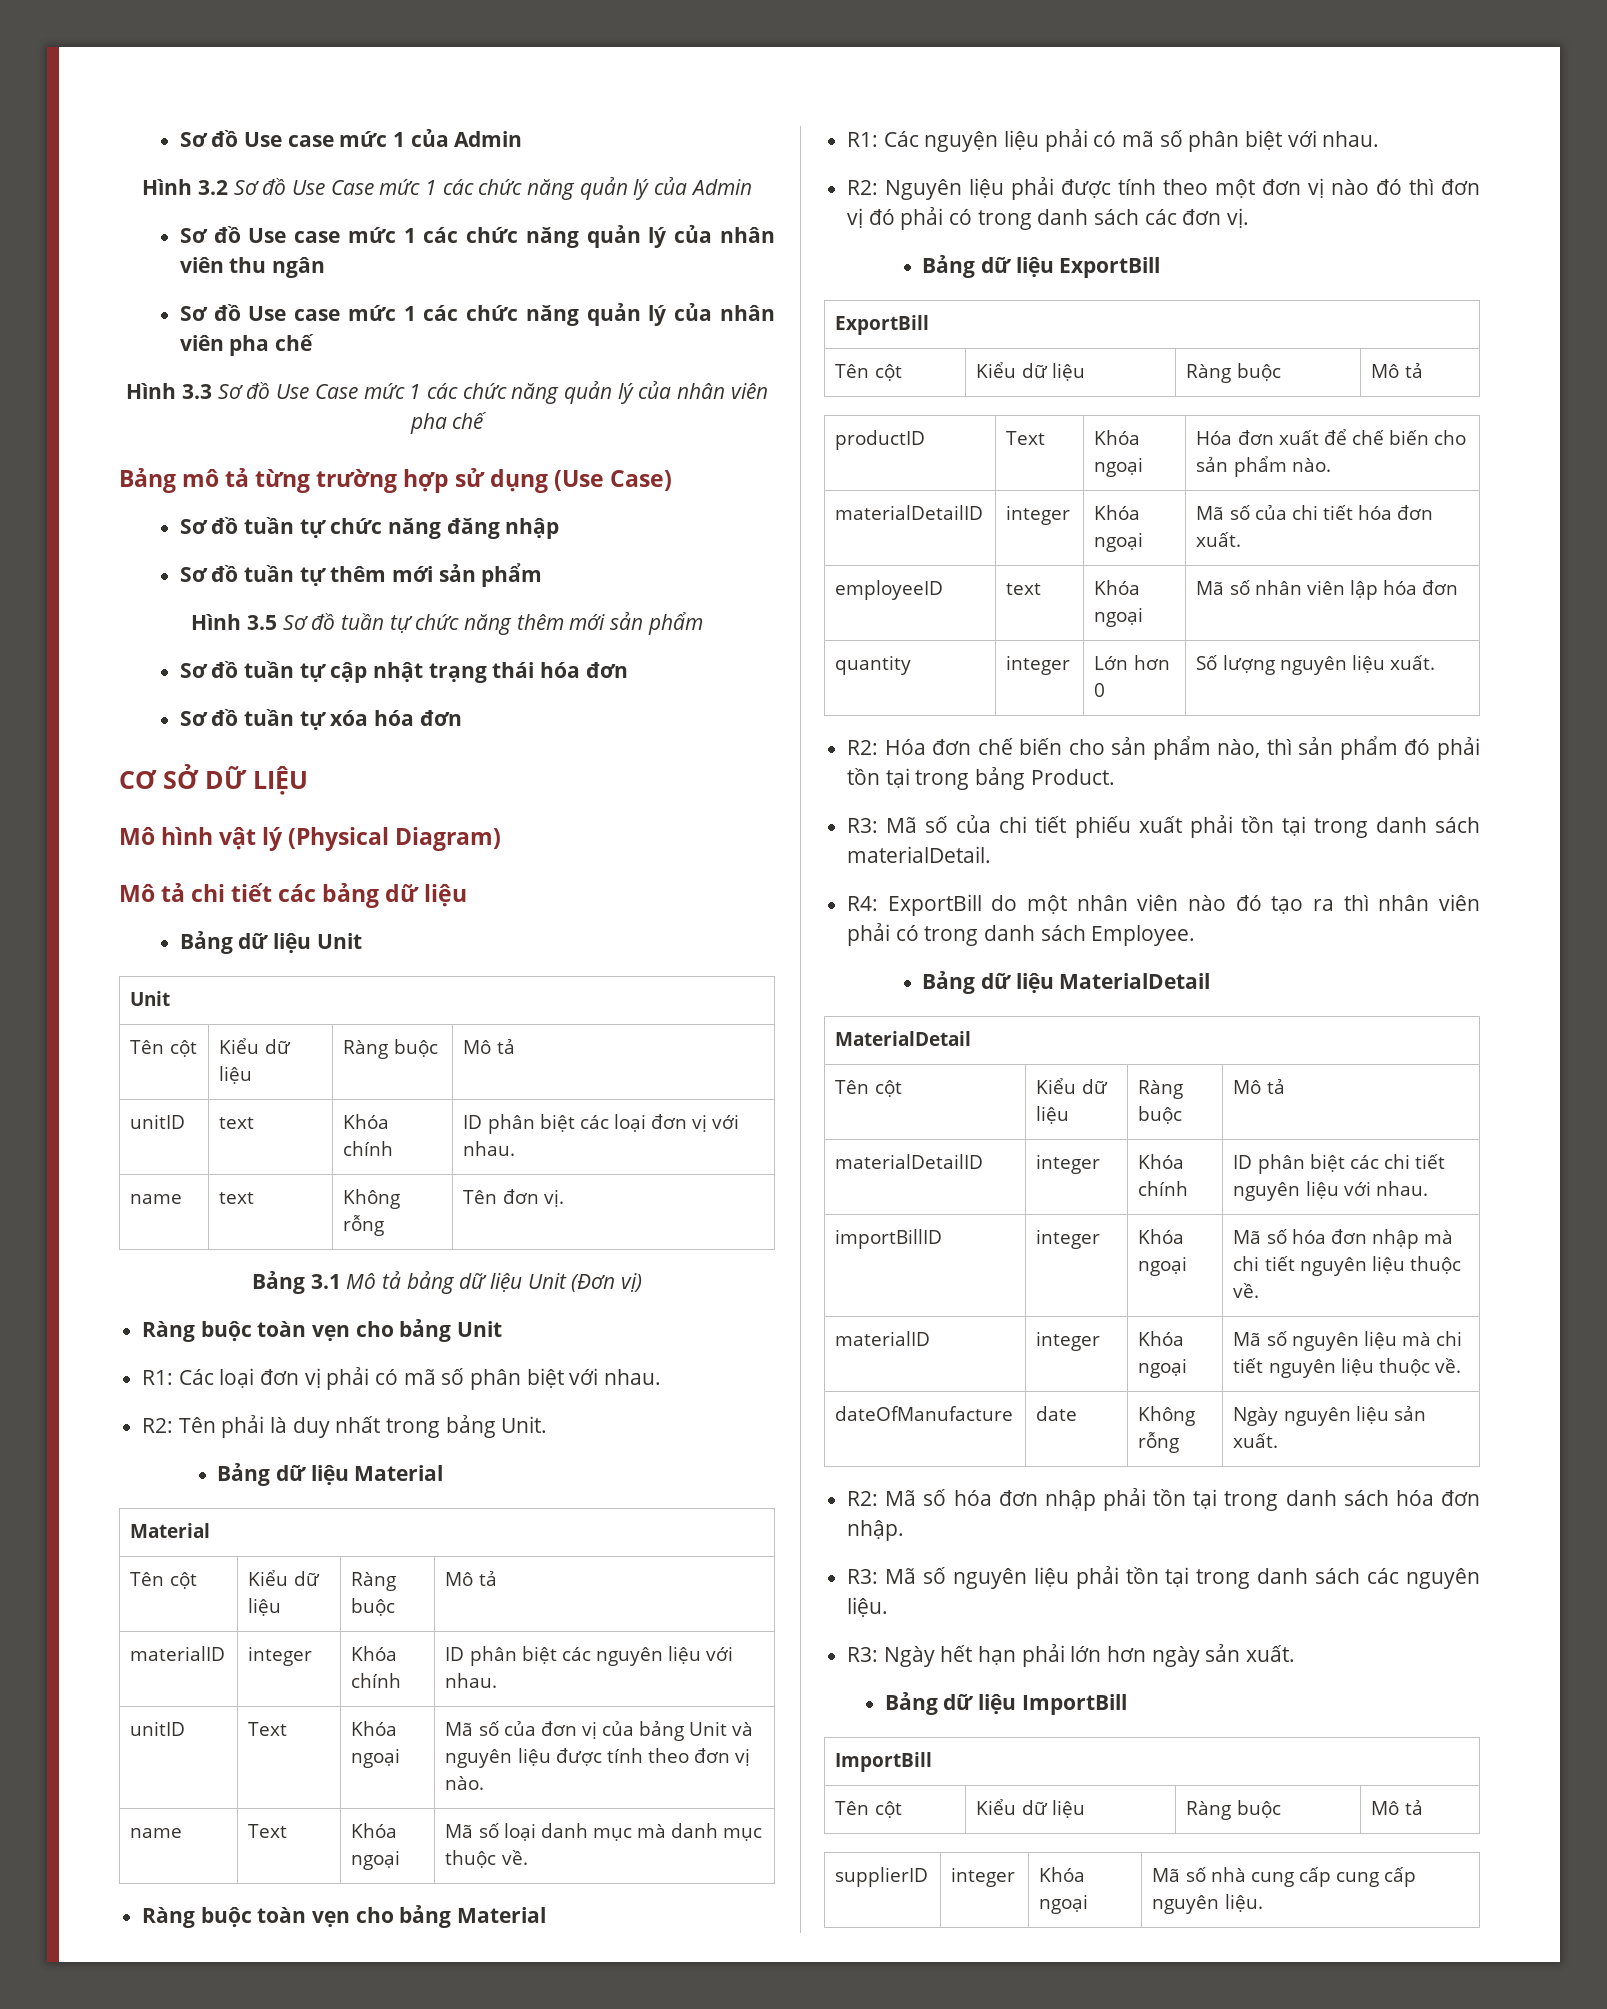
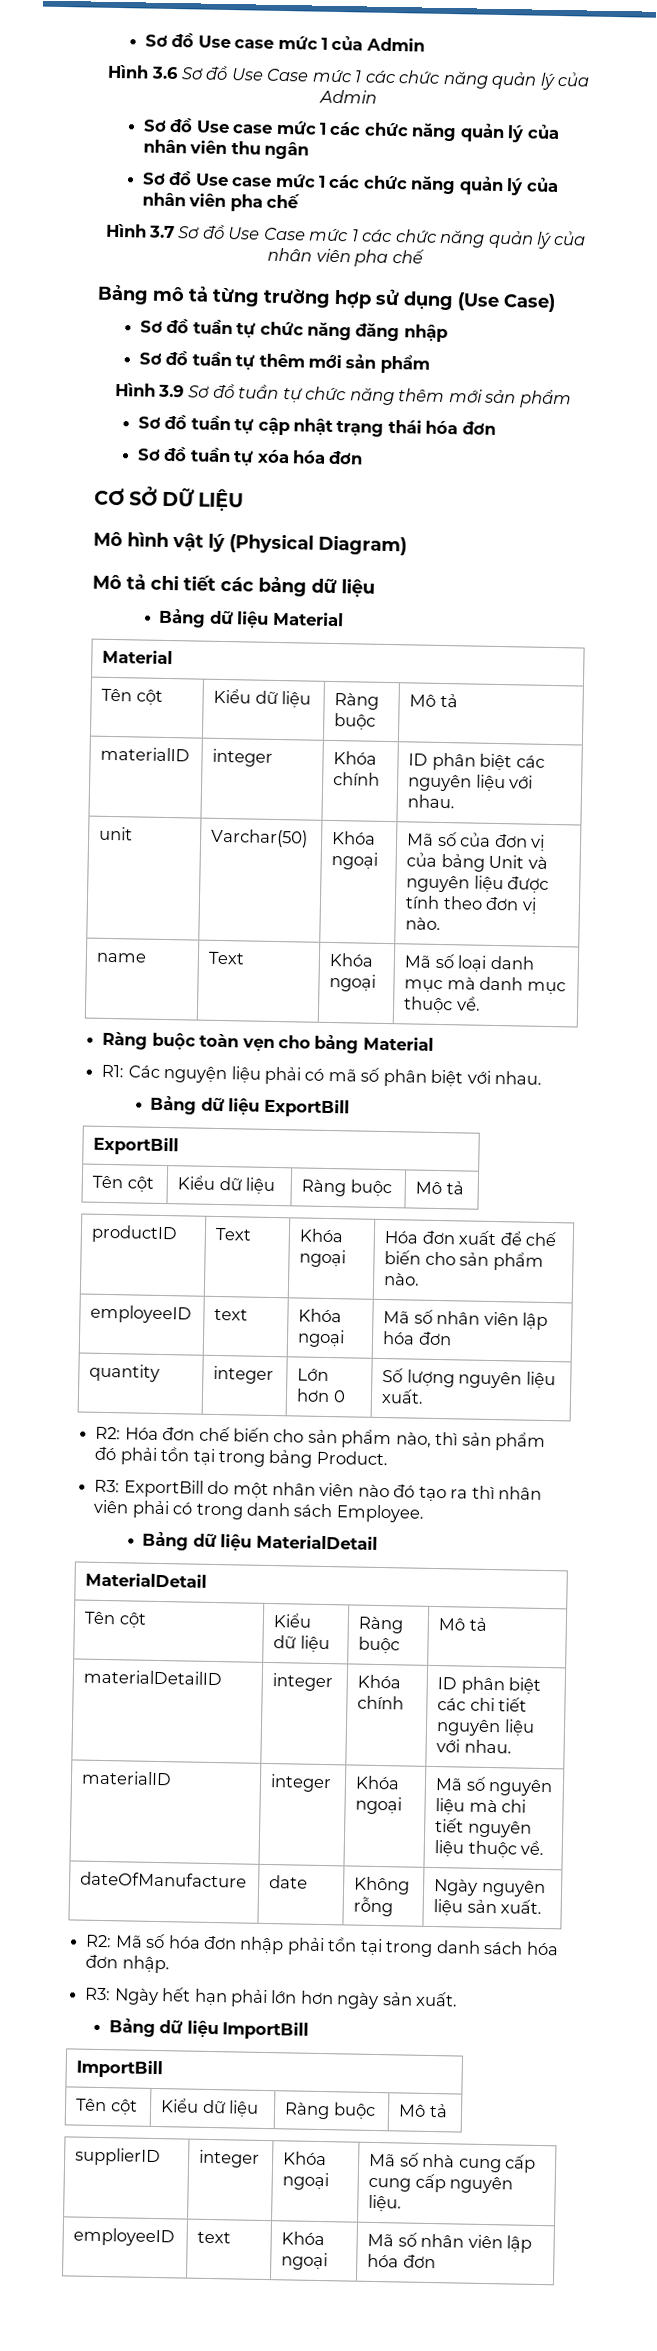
[197,180,228,195] 3.2 -> [150,66,179,80] 3.6
[182,384,213,399] 3.3 -> [147,225,175,239] 3.7
[246,615,277,630] 3.5 -> [157,384,185,398] 3.9
[179,931,362,954] [130,991,171,1006] [130,1040,197,1057] [219,1038,291,1054] [219,1066,253,1084] [343,1039,438,1059] [463,1039,515,1054] [130,1114,186,1129] [219,1117,255,1129] [343,1114,390,1129] [343,1141,394,1156] [463,1114,740,1134] [463,1141,516,1156] [130,1194,183,1204] [219,1192,255,1204] [343,1189,401,1209] [343,1215,385,1236] [463,1189,564,1207] [251,1271,643,1294] [142,1319,503,1342] [142,1367,662,1390] [142,1415,548,1438] // Bảng dữ liệu Unit // Unit // Tên cột | Kiểu dữ liệu | Ràng buộc | Mô tả // unitID | text | Khóa chính | ID phân biệt các loại đơn vị với nhau. // name | text | Không rỗng | Tên đơn vị. // Bảng 3.1 Mô tả bảng dữ liệu Unit (Đơn vị) // Ràng buộc toàn vẹn cho bảng Unit // R1: Các loại đơn vị phải có mã số phân biệt với nhau. // R2: Tên phải là duy nhất trong bảng Unit. -> (375, 588) none
[130,1721,186,1736] [248,1722,288,1736] unitID | Text -> [99,826,134,841] [210,828,309,848] unit | Varchar(50)
[847,177,1480,200] [847,207,1250,230] // R2: Nguyên liệu phải được tính theo một đơn vị nào đó thì đơn vị đó phải có trong danh sách các đơn vị. -> (543, 1078) none
[835,505,984,520] [1006,505,1071,525] [1094,505,1141,520] [1094,532,1144,552] [1196,505,1434,520] [1196,532,1242,547] // materialDetailID | integer | Khóa ngoại | Mã số của chi tiết hóa đơn xuất. -> (421, 1279) none
[886,815,1480,838] [847,846,992,863] [847,896,879,911] Mã số của chi tiết phiếu xuất phải tồn tại trong danh sách materialDetail. // R4: -> (121, 1486) none
[835,1229,943,1249] [1036,1229,1101,1249] [1138,1229,1185,1244] [1138,1256,1188,1276] [1233,1229,1454,1249] [1233,1256,1461,1276] [1233,1283,1260,1298] // importBillID | integer | Khóa ngoại | Mã số hóa đơn nhập mà chi tiết nguyên liệu thuộc về. -> (512, 1746) none
[847,1566,1480,1589] [847,1597,889,1617] // R3: Mã số nguyên liệu phải tồn tại trong danh sách các nguyên liệu. -> (170, 1964) none
(1263, 1903) none -> [73,2227,176,2247] [197,2231,232,2244] [281,2231,326,2246] [281,2252,329,2271] [367,2232,533,2253] [367,2253,436,2269] // employeeID | text | Khóa ngoại | Mã số nhân viên lập hóa đơn

